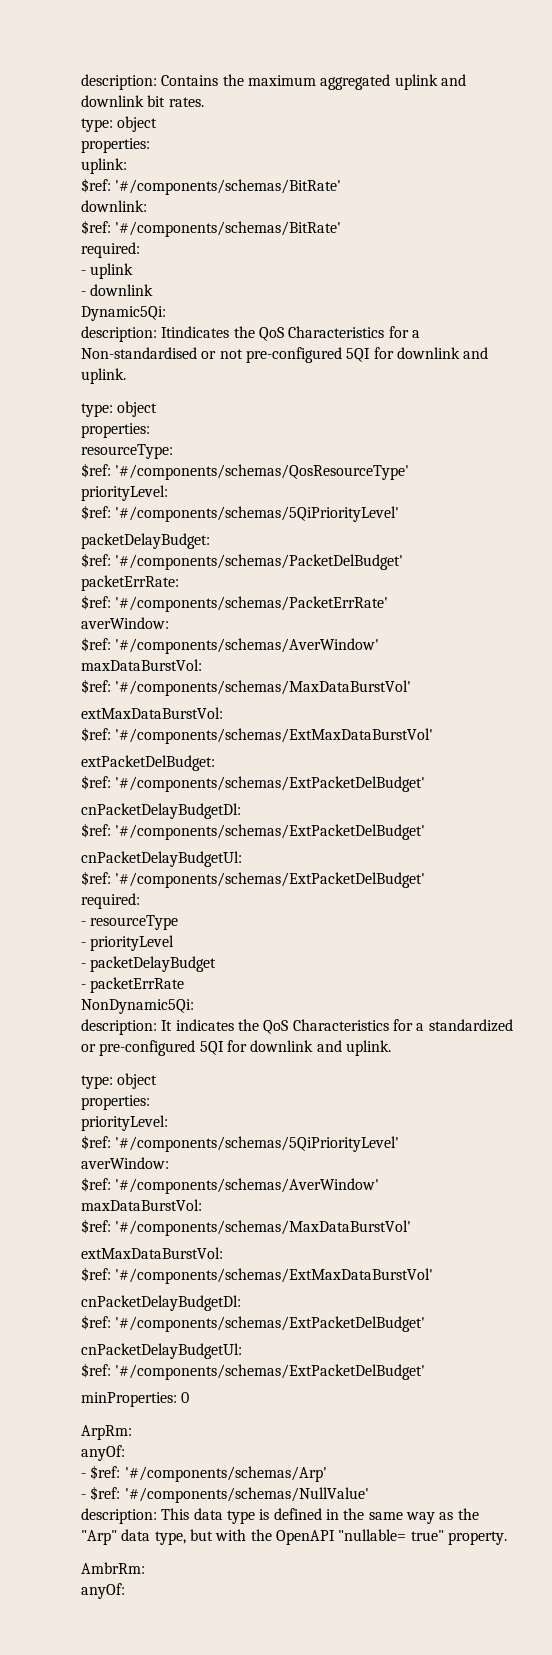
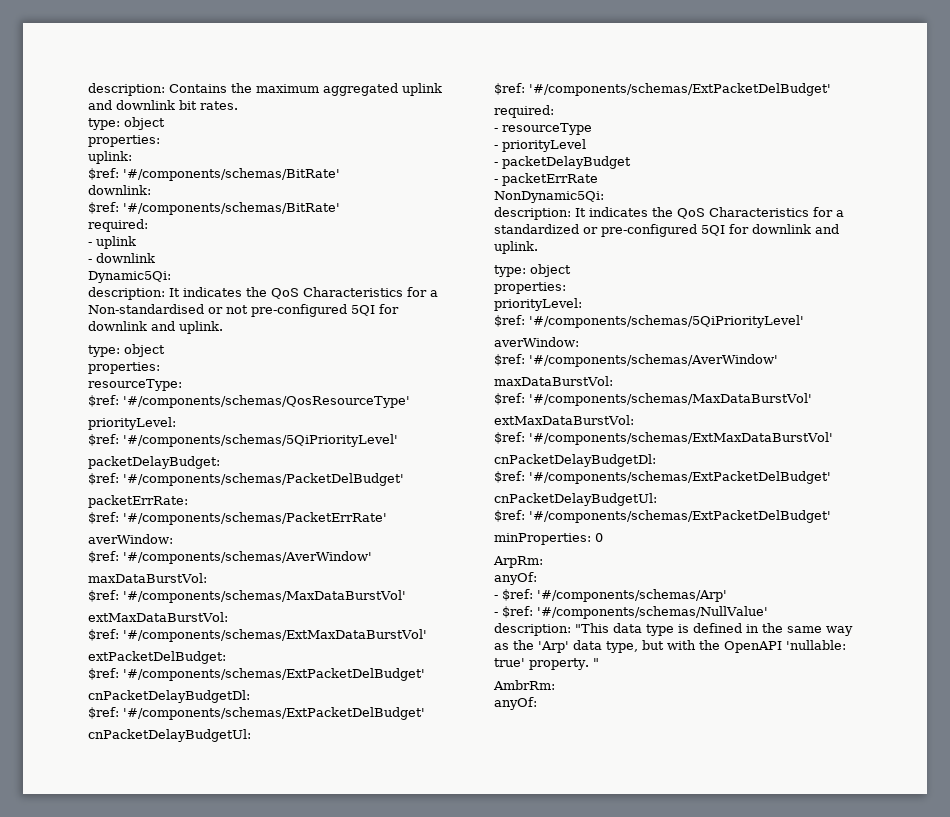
[161,326,230,338] Itindicates -> [169,287,242,297] It indicates
[161,1508,190,1520] This -> [575,623,609,633] "This
[81,1530,117,1545] "Arp" -> [538,641,569,653] 'Arp'
[338,1529,444,1541] "nullable= true" -> [786,640,846,650] [494,658,525,667] 'nullable: true'
(507, 1538) none -> [592,658,599,667] "

